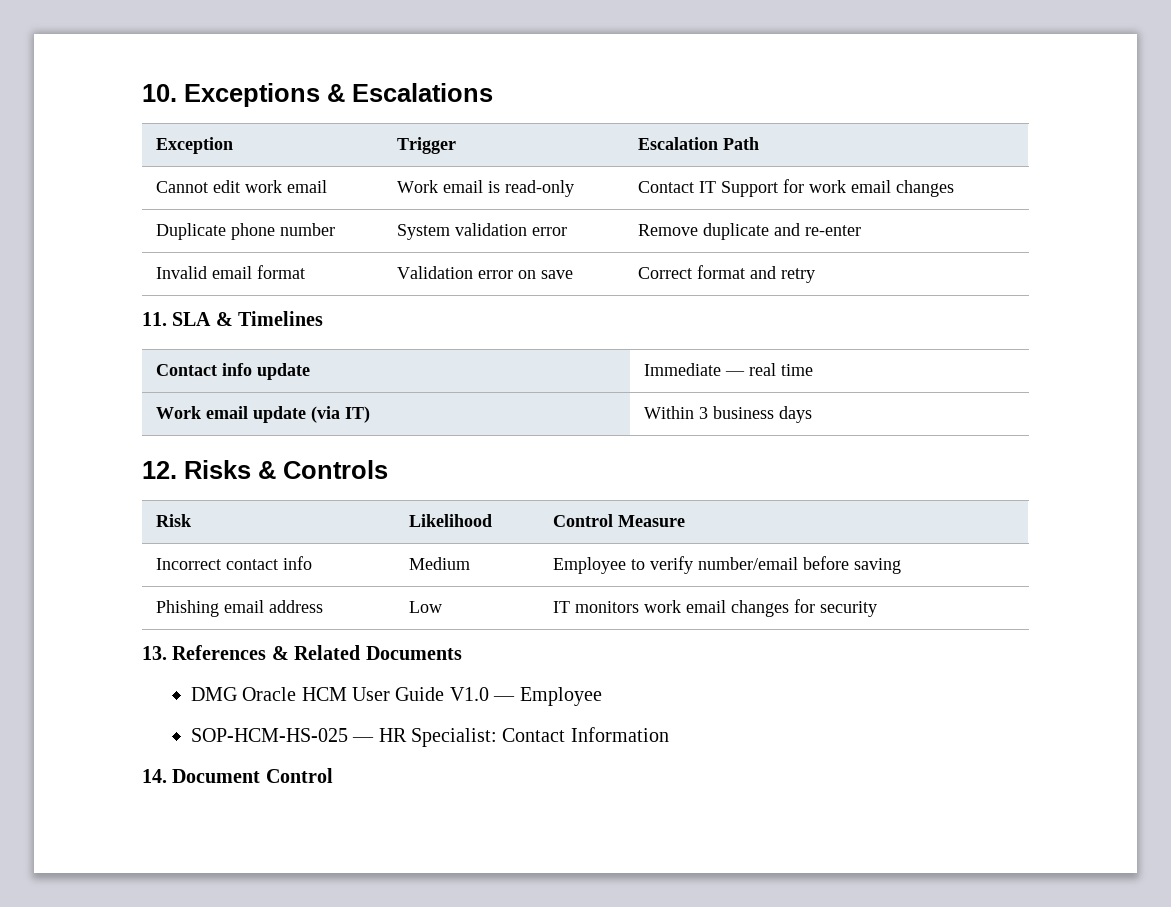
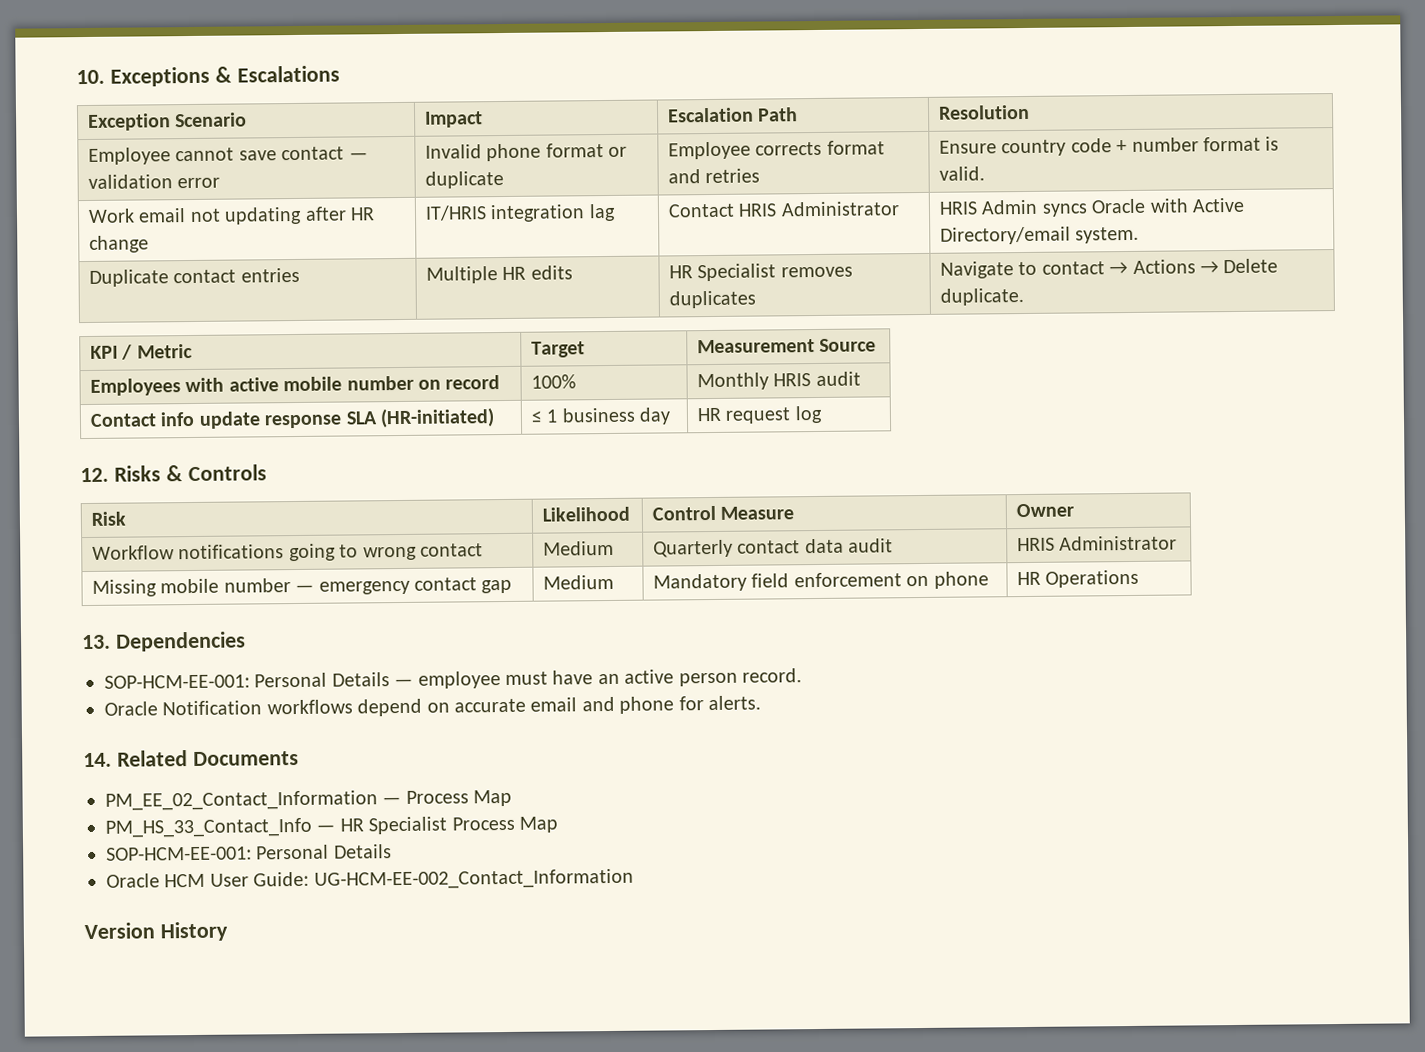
[397,137,457,154] | Trigger -> [175,112,248,128] [424,111,483,128] Scenario | Impact
[156,180,328,193] [397,180,575,197] [638,179,955,197] [156,223,336,240] [397,223,568,240] [638,223,862,240] [156,265,306,279] [397,266,574,279] [638,265,816,283] [142,311,324,326] [156,363,311,380] [644,363,814,376] [156,406,371,423] [644,406,813,423] // Cannot edit work email | Work email is read-only | Contact IT Support for work email changes // Duplicate phone number | System validation error | Remove duplicate and re-enter // Invalid email format | Validation error on save | Correct format and retry // 11. SLA & Timelines // Contact info update | Immediate — real time // Work email update (via IT) | Within 3 business days -> [937,104,1030,120] [87,146,368,165] [87,174,221,189] [424,143,628,162] [424,170,504,189] [667,140,885,160] [667,168,761,184] [938,136,1280,157] [938,166,985,181] [87,206,375,225] [88,235,149,253] [424,203,616,223] [667,201,900,218] [938,197,1245,217] [939,226,1140,245] [88,267,300,287] [425,265,573,284] [668,263,853,282] [668,290,756,309] [939,258,1279,279] [939,288,1024,306] [89,343,193,360] [530,341,585,358] [696,338,877,354] [89,375,501,396] [530,374,576,389] [696,371,861,391] [89,408,495,429] [530,407,672,425] [696,405,823,424] | Resolution // Employee cannot save contact — validation error | Invalid phone format or duplicate | Employee corrects format and retries | Ensure country code + number format is valid. // Work email not updating after HR change | IT/HRIS integration lag | Contact HRIS Administrator | HRIS Admin syncs Oracle with Active Directory/email system. // Duplicate contact entries | Multiple HR edits | HR Specialist removes duplicates | Navigate to contact → Actions → Delete duplicate. // KPI / Metric | Target | Measurement Source // Employees with active mobile number on record | 100% | Monthly HRIS audit // Contact info update response SLA (HR-initiated) | ≤ 1 business day | HR request log
[156,556,313,570] [409,557,471,570] [553,556,902,574] [156,600,324,617] [409,601,443,613] [553,599,878,617] [142,645,462,660] [190,687,602,706] [190,727,669,747] [142,768,333,783] // Incorrect contact info | Medium | Employee to verify number/email before saving // Phishing email address | Low | IT monitors work email changes for security // 13. References & Related Documents // DMG Oracle HCM User Guide V1.0 — Employee // SOP-HCM-HS-025 — HR Specialist: Contact Information // 14. Document Control -> [1015,503,1074,518] [91,543,483,562] [542,540,614,556] [652,538,894,558] [1016,535,1178,552] [91,577,513,597] [542,574,614,590] [652,571,989,592] [1016,569,1140,588] [82,631,246,652] [104,668,802,689] [104,695,761,717] [83,750,299,768] [105,789,513,811] [105,816,558,838] [106,844,392,861] [106,868,634,890] [84,921,228,942] | Owner // Workflow notifications going to wrong contact | Medium | Quarterly contact data audit | HRIS Administrator // Missing mobile number — emergency contact gap | Medium | Mandatory field enforcement on phone | HR Operations // 13. Dependencies // SOP-HCM-EE-001: Personal Details — employee must have an active person record. // Oracle Notification workflows depend on accurate email and phone for alerts. // 14. Related Documents // PM_EE_02_Contact_Information — Process Map // PM_HS_33_Contact_Info — HR Specialist Process Map // SOP-HCM-EE-001: Personal Details // Oracle HCM User Guide: UG-HCM-EE-002_Contact_Information // Version History

